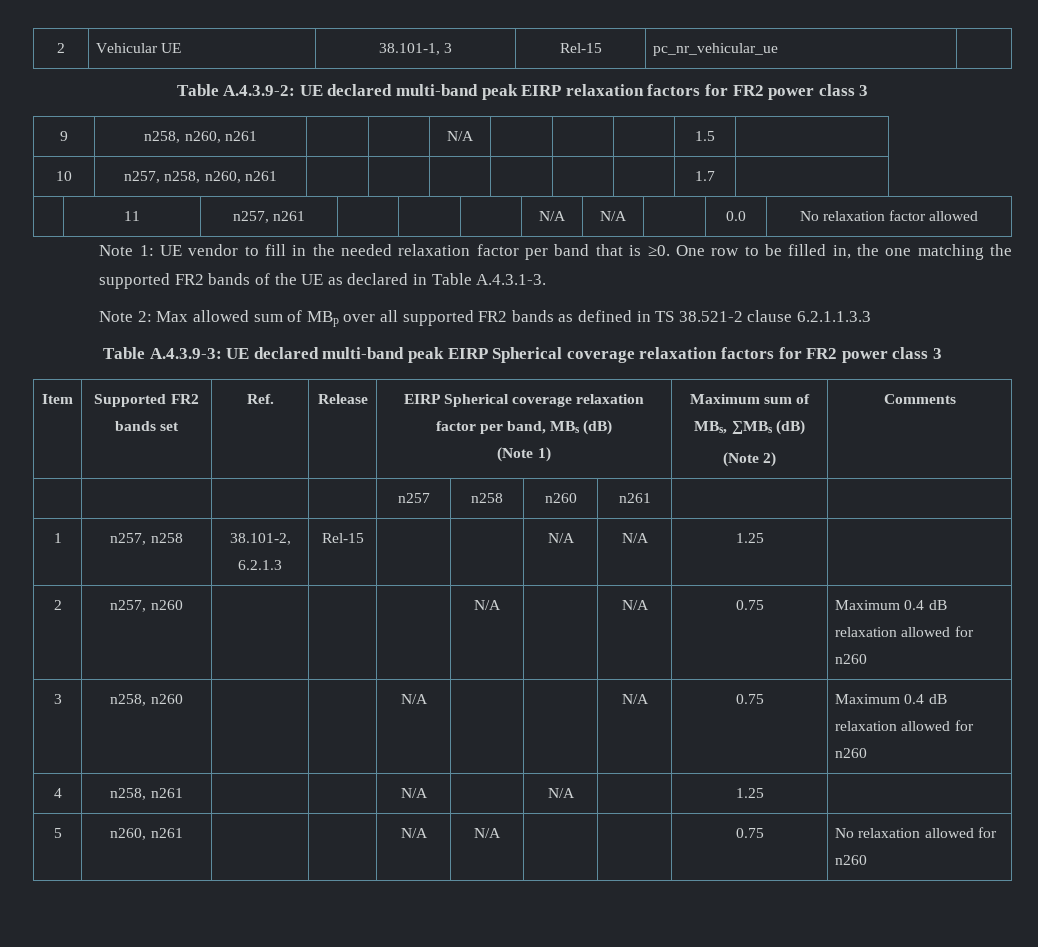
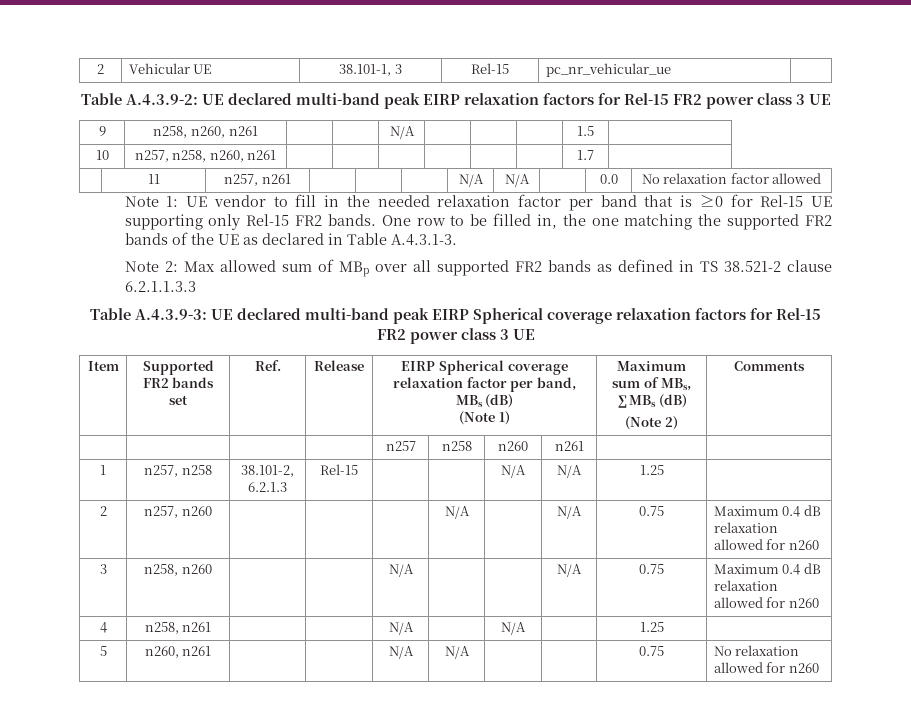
[732,84,869,100] FR2 power class 3 -> [623,93,831,109] Rel-15 FR2 power class 3 UE
[647,245,670,256] ≥0. -> [699,194,833,207] [124,214,376,230] ≥0 for Rel-15 UE supporting only Rel-15 FR2 bands.
[806,347,942,363] FR2 power class 3 -> [776,308,821,320] [376,328,535,344] Rel-15 FR2 power class 3 UE

